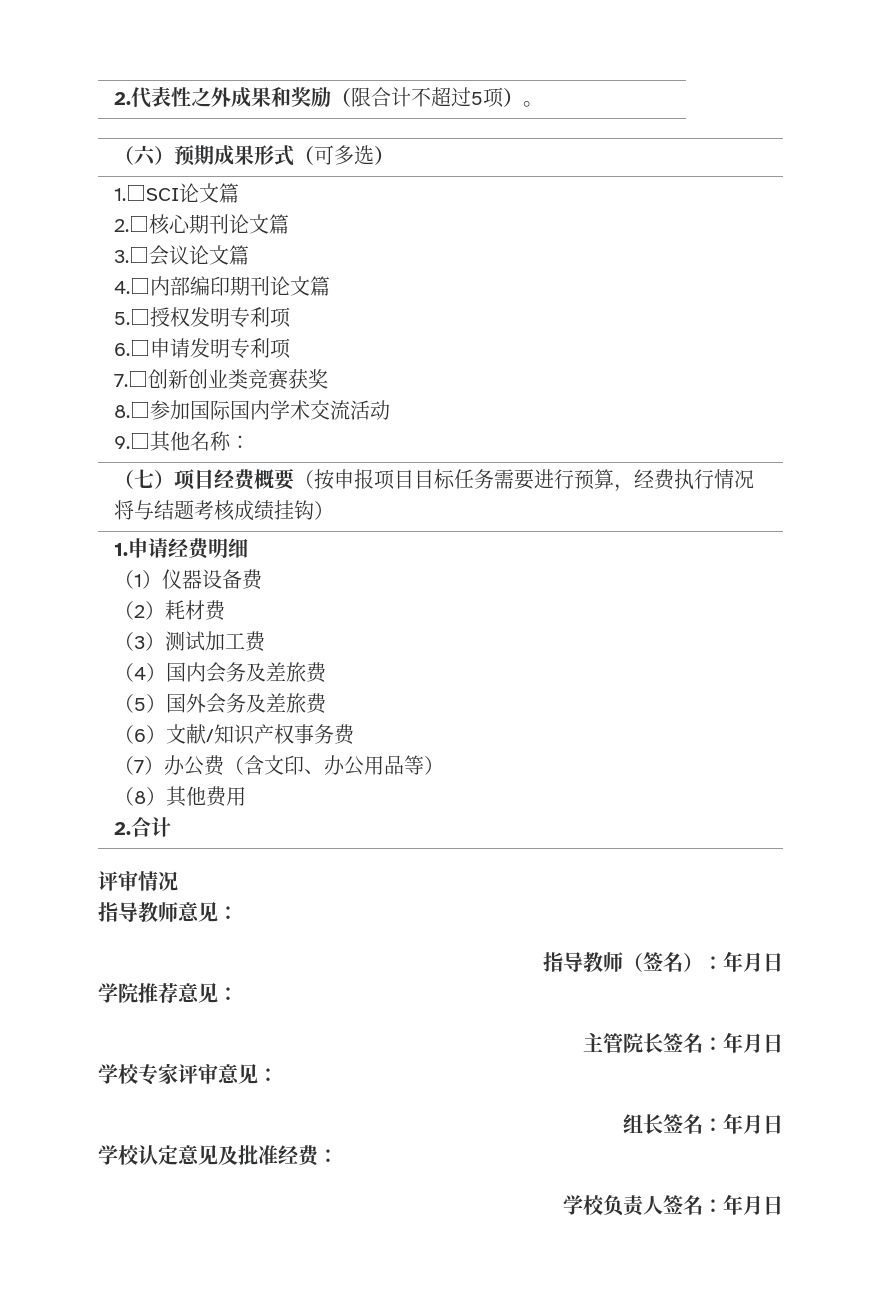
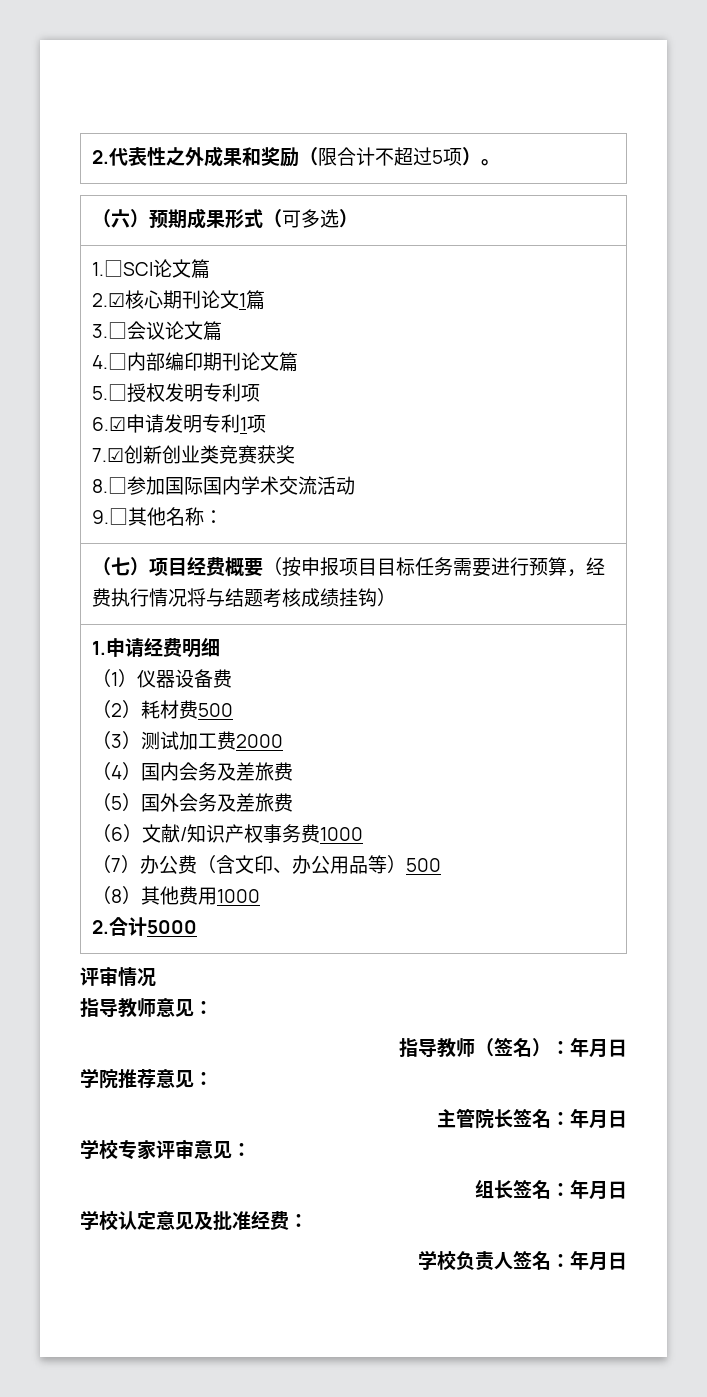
[113,216,149,232] 2.□ -> [92,293,126,307] 2.☑
(269, 224) none -> [239,293,247,307] 1
[113,340,150,356] 6.□ -> [92,417,127,431] 6.☑
[269,338,291,359] [113,371,148,387] 项 // 7.□ -> [240,415,267,433] [92,448,125,462] 1项 // 7.☑
(226, 610) none -> [198,703,234,717] 500
(266, 641) none -> [236,734,284,748] 2000
(355, 734) none -> [320,827,364,841] 1000
(444, 765) none -> [406,858,442,872] 500
(246, 796) none -> [217,889,261,903] 1000
(171, 827) none -> [147,920,198,934] 5000

